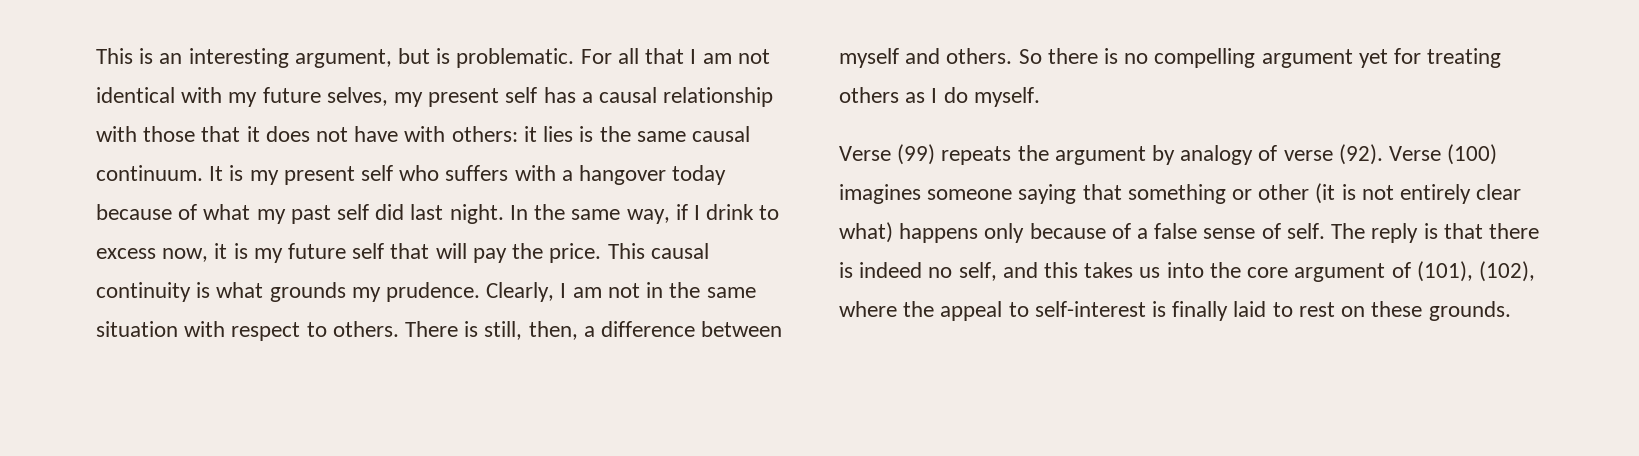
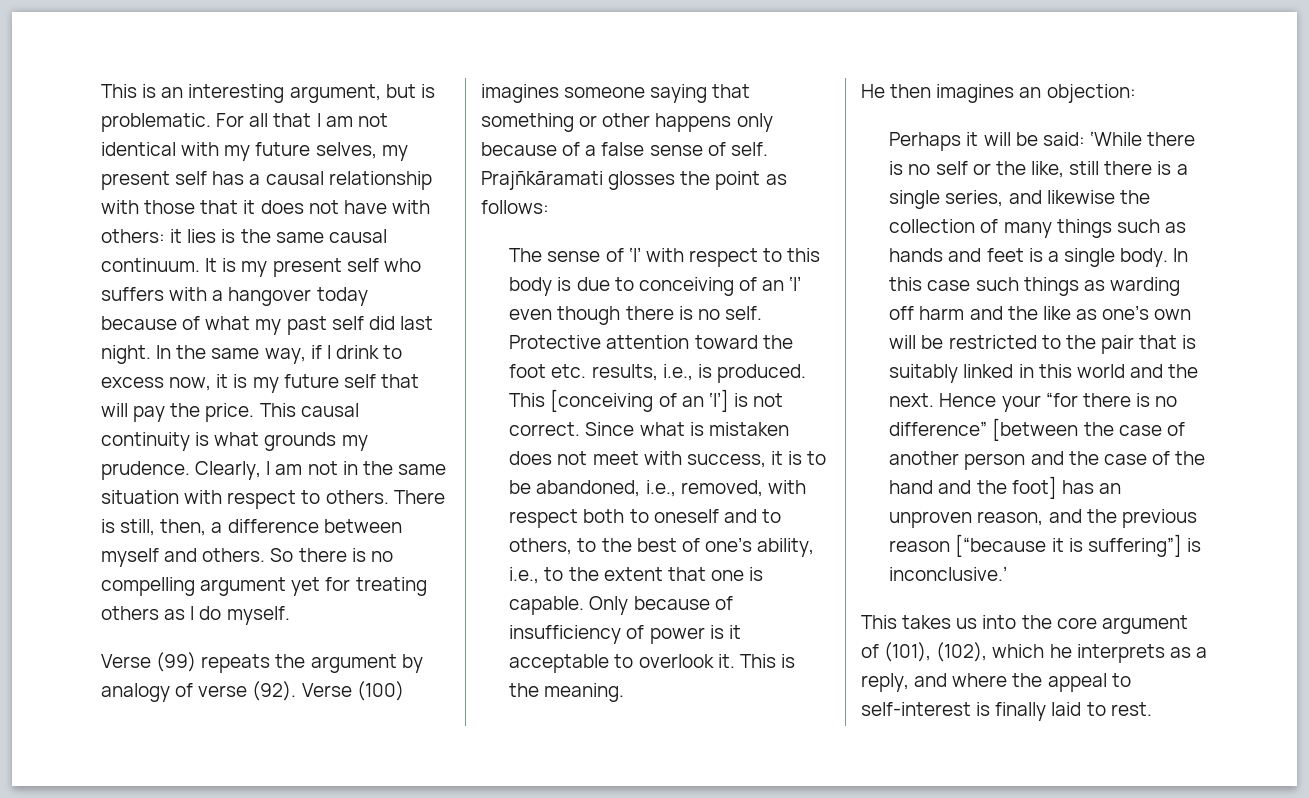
[1315,183,1522,204] [839,222,893,243] (it is not entirely clear what) -> (651, 120) none
[1331,223,1539,243] [839,262,1079,281] The reply is that there is indeed no self, and this -> [481,171,787,190] [481,200,549,214] [509,247,821,267] [509,276,802,296] [509,306,763,325] [509,335,793,349] [509,364,807,383] [509,389,784,412] [509,422,789,436] [509,451,827,468] [509,480,806,497] [509,509,782,528] [509,537,815,557] [509,567,764,584] [509,596,733,615] [509,625,741,644] [509,654,796,673] [509,683,625,702] [861,84,1136,103] [889,131,1196,151] [889,161,1188,178] [889,190,1150,209] [889,219,1187,238] [889,248,1189,267] [889,277,1181,296] [889,305,1192,320] [889,335,1197,354] [889,364,1199,383] [889,392,1178,412] [889,418,1185,441] [889,451,1206,470] [889,476,1122,499] [889,509,1197,528] [889,534,1202,557] [889,566,1008,581] [861,615,897,629] Prajñkāramati glosses the point as follows: // The sense of ‘I’ with respect to this body is due to conceiving of an ‘I’ even though there is no self. Protective attention toward the foot etc. results, i.e., is produced. This [conceiving of an ‘I’] is not correct. Since what is mistaken does not meet with success, it is to be abandoned, i.e., removed, with respect both to oneself and to others, to the best of one’s ability, i.e., to the extent that one is capable. Only because of insufficiency of power is it acceptable to overlook it. This is the meaning. // He then imagines an objection: // Perhaps it will be said: ‘While there is no self or the like, still there is a single series, and likewise the collection of many things such as hands and feet is a single body. In this case such things as warding off harm and the like as one’s own will be restricted to the pair that is suitably linked in this world and the next. Hence your “for there is no difference” [between the case of another person and the case of the hand and the foot] has an unproven reason, and the previous reason [“because it is suffering”] is inconclusive.’ // This
(1535, 271) none -> [992,644,1207,663] [861,673,948,692] which he interprets as a reply, and
[1298,301,1511,321] rest on these grounds. -> [1110,702,1152,716] rest.

